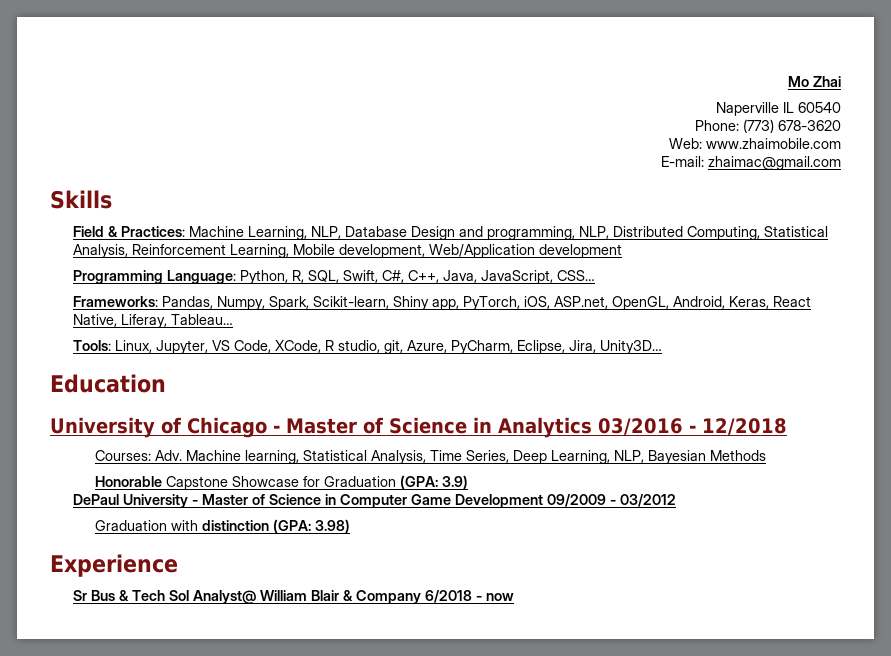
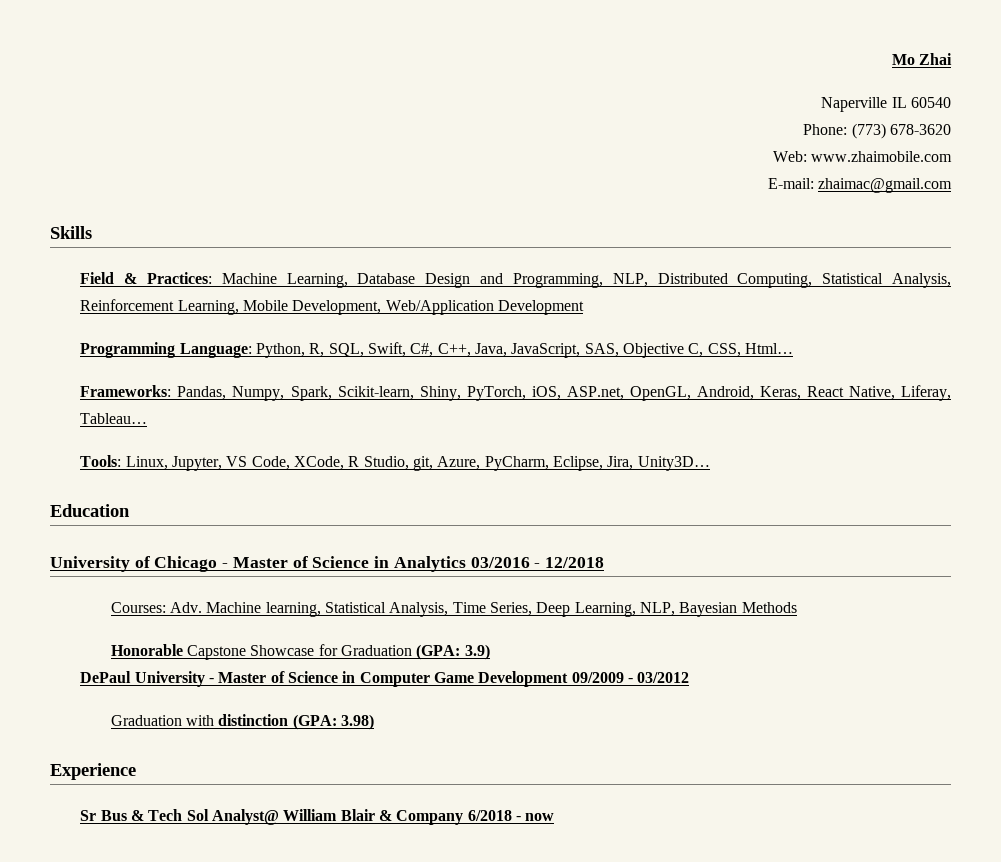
[310,226,341,239] NLP, -> (348, 280) none
[486,226,575,240] programming, -> [512,273,603,288] Programming,
[338,244,622,258] development, Web/Application development -> [292,300,584,315] Development, Web/Application Development
[556,270,595,281] CSS… -> [584,343,793,358] SAS, Objective C, CSS, Html…
[392,296,459,310] Shiny app, -> [419,386,461,401] Shiny,
[337,340,380,353] studio, -> [363,456,409,470] Studio,

